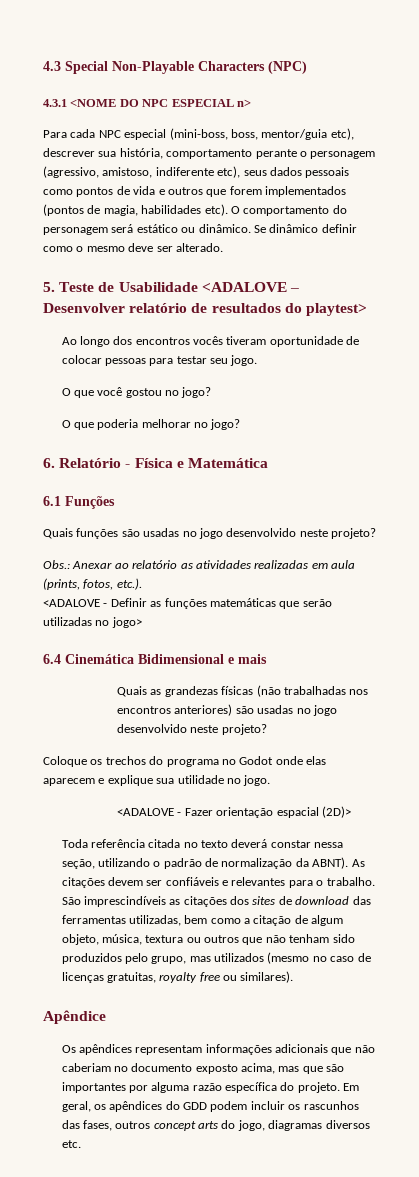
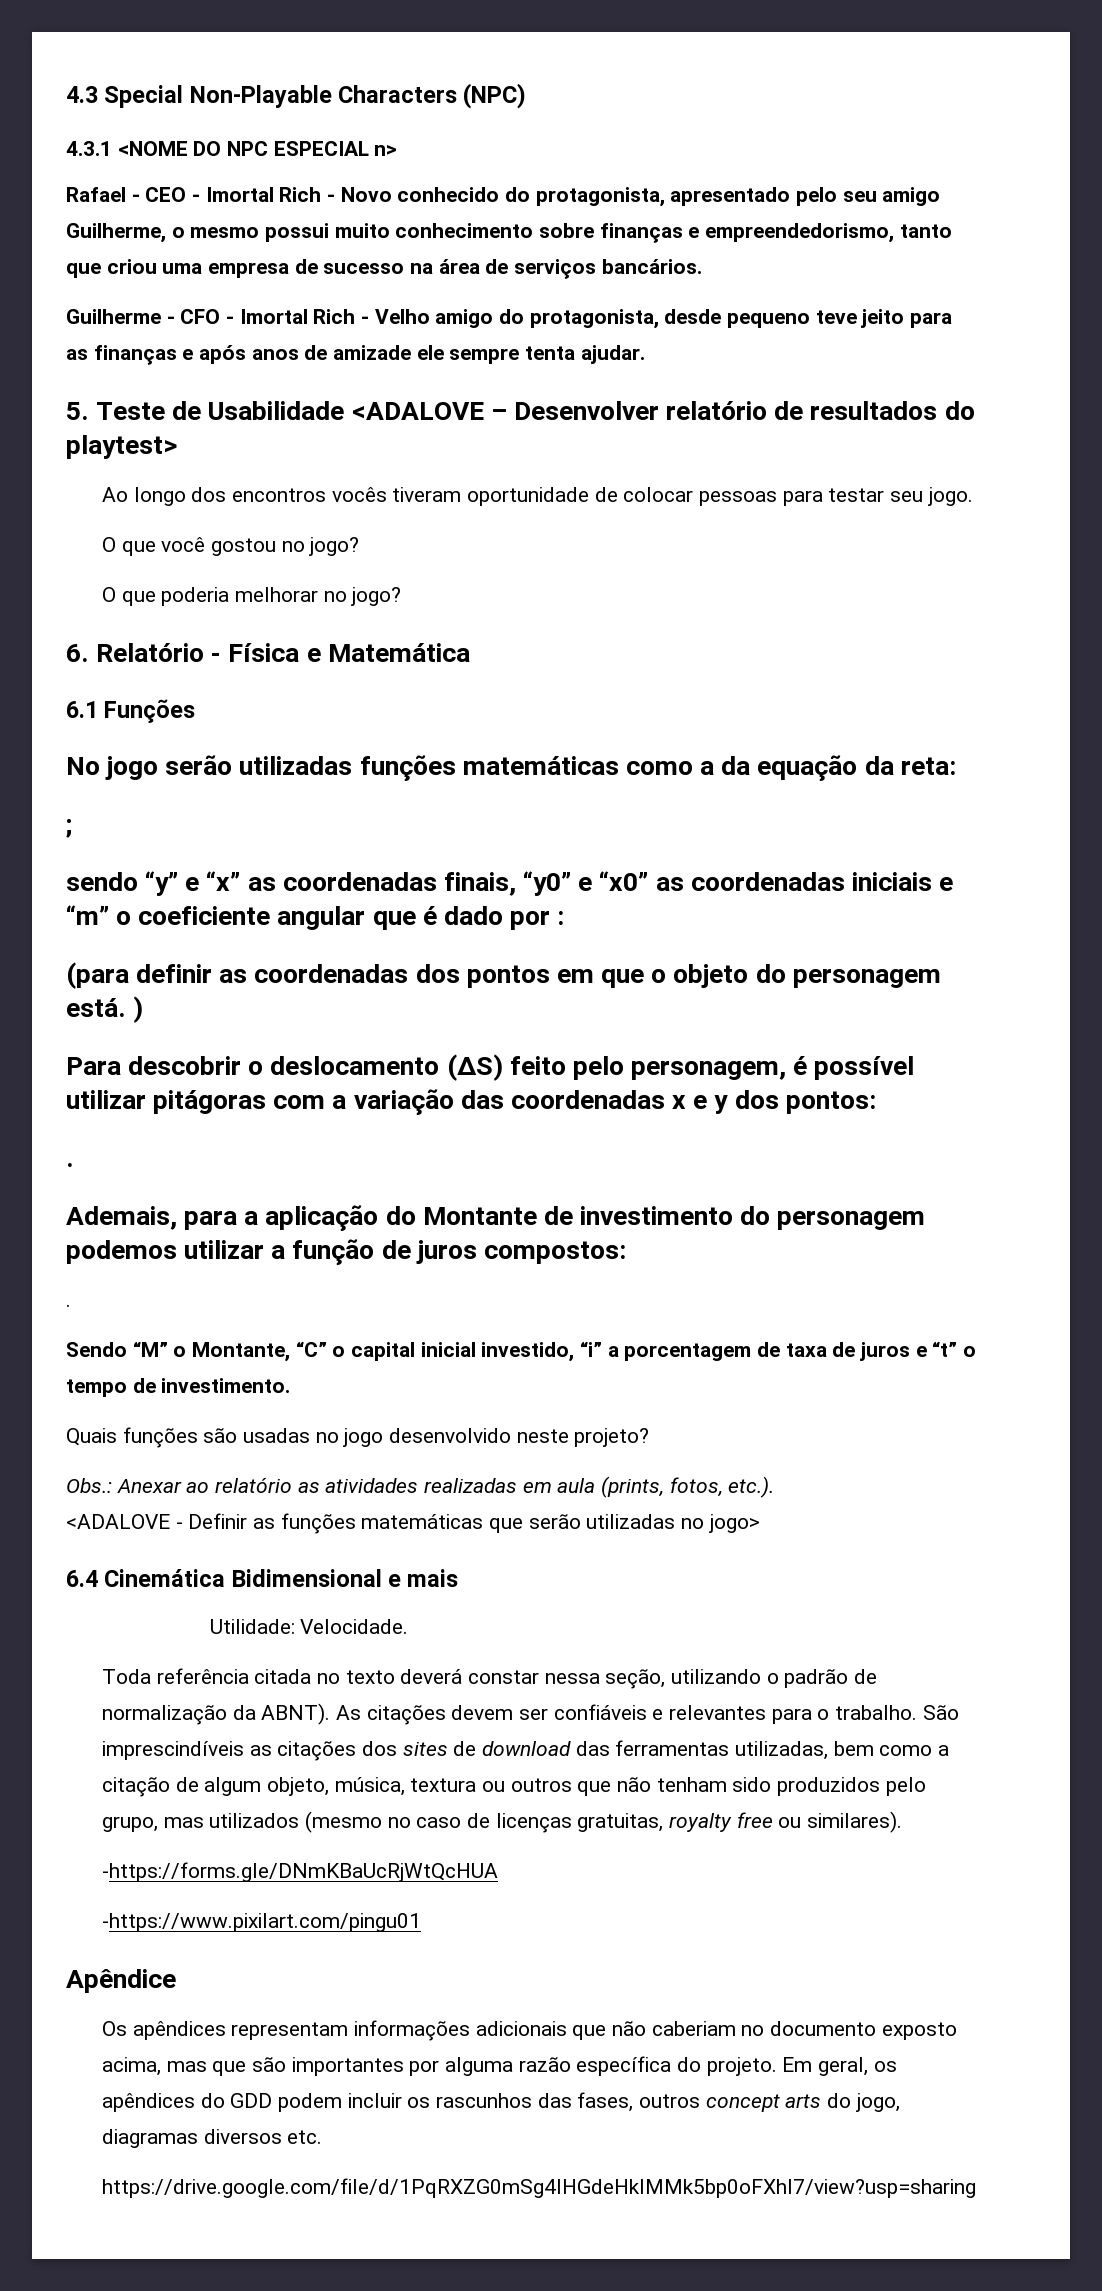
[43,128,354,140] [43,148,376,159] [43,166,350,178] [43,186,346,197] [43,204,347,216] [43,224,357,235] [43,243,223,252] Para cada NPC especial (mini-boss, boss, mentor/guia etc), descrever sua história, comportamento perante o personagem (agressivo, amistoso, indiferente etc), seus dados pessoais como pontos de vida e outros que forem implementados (pontos de magia, habilidades etc). O comportamento do personagem será estático ou dinâmico. Se dinâmico definir como o mesmo deve ser alterado. -> [66,187,941,207] [66,223,952,243] [66,259,702,279] [66,309,953,329] [66,345,645,365] Rafael - CEO - Imortal Rich - Novo conhecido do protagonista, apresentado pelo seu amigo Guilherme, o mesmo possui muito conhecimento sobre finanças e empreendedorismo, tanto que criou uma empresa de sucesso na área de serviços bancários. // Guilherme - CFO - Imortal Rich - Velho amigo do protagonista, desde pequeno teve jeito para as finanças e após anos de amizade ele sempre tenta ajudar.
(115, 502) none -> [66,755,956,781] [66,819,72,838] [66,871,954,896] [66,905,565,930] [66,962,941,989] [66,996,144,1023] [66,1054,915,1081] [66,1089,876,1115] [66,1163,74,1167] [66,1205,926,1231] [66,1239,626,1265] [66,1304,71,1307] [66,1341,977,1362] [66,1378,291,1397] // No jogo serão utilizadas funções matemáticas como a da equação da reta: // ; // sendo “y” e “x” as coordenadas finais, “y0” e “x0” as coordenadas iniciais e “m” o coeficiente angular que é dado por : // (para definir as coordenadas dos pontos em que o objeto do personagem está. ) // Para descobrir o deslocamento (ΔS) feito pelo personagem, é possível utilizar pitágoras com a variação das coordenadas x e y dos pontos: // . // Ademais, para a aplicação do Montante de investimento do personagem podemos utilizar a função de juros compostos: // . // Sendo “M” o Montante, “C” o capital inicial investido, “i” a porcentagem de taxa de juros e “t” o tempo de investimento.
[117,685,369,697] [117,704,337,716] [117,724,267,735] [43,756,326,767] [43,775,271,786] [117,806,351,818] Quais as grandezas físicas (não trabalhadas nos encontros anteriores) são usadas no jogo desenvolvido neste projeto? // Coloque os trechos do programa no Godot onde elas aparecem e explique sua utilidade no jogo. // <ADALOVE - Fazer orientação espacial (2D)> -> [209,1619,409,1634] Utilidade: Velocidade.
(294, 977) none -> [101,1862,498,1882] [101,1913,421,1932] // -https://forms.gle/DNmKBaUcRjWtQcHUA // -https://www.pixilart.com/pingu01
(81, 1144) none -> [101,2178,976,2198] // https://drive.google.com/file/d/1PqRXZG0mSg4IHGdeHklMMk5bp0oFXhl7/view?usp=sharing

